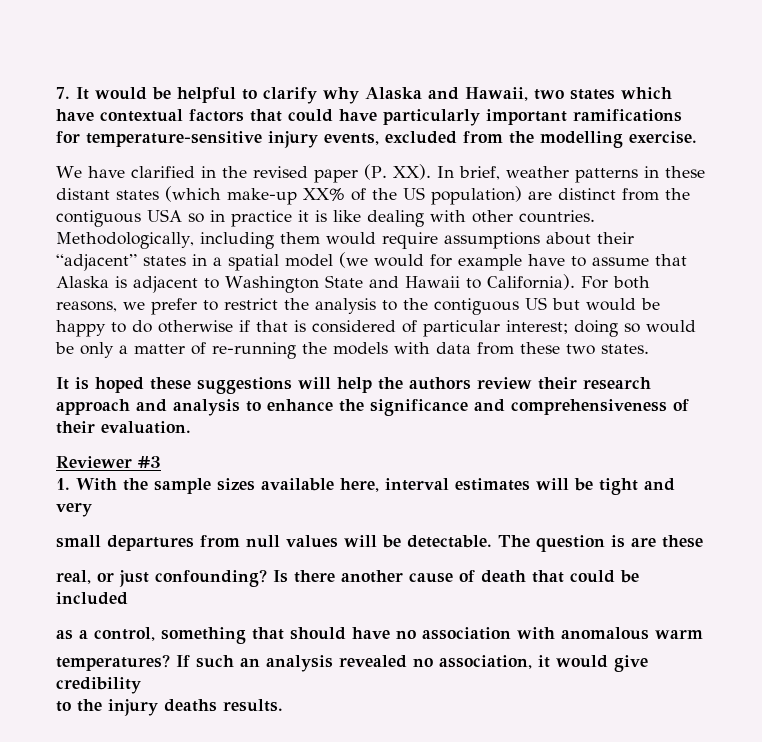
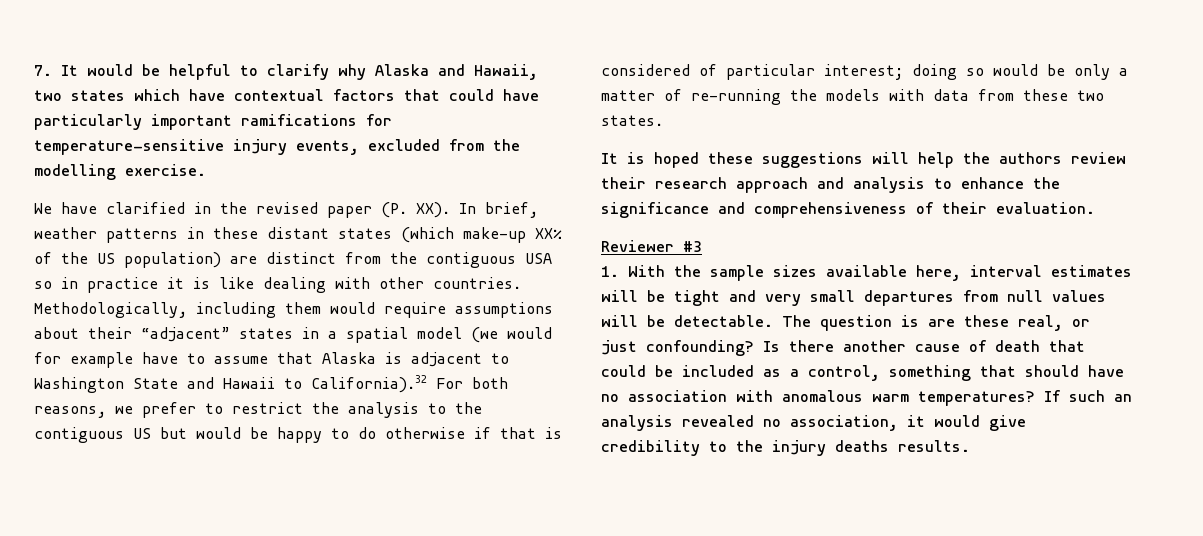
[486,274,575,290] California). -> [311,375,427,393] California).32
(92, 509) // -> (801, 300) none
(703, 541) // -> (1009, 321) none
(128, 598) // -> (754, 371) none
(703, 634) // -> (909, 398) none
(141, 685) // -> (700, 448) none

